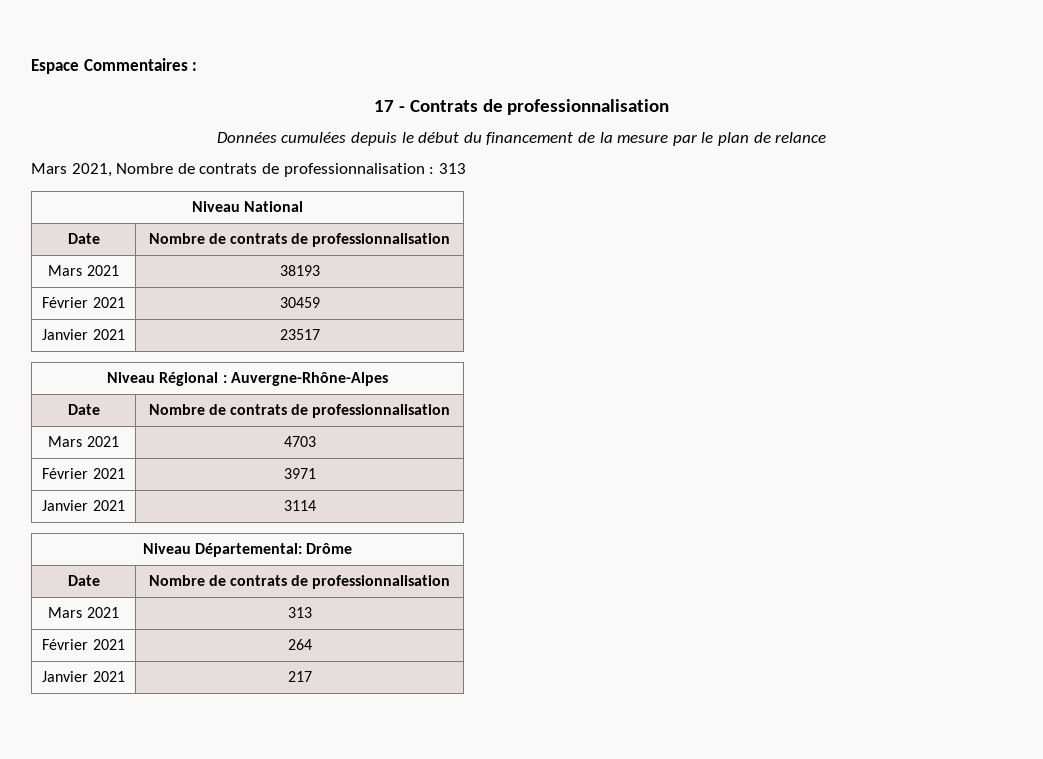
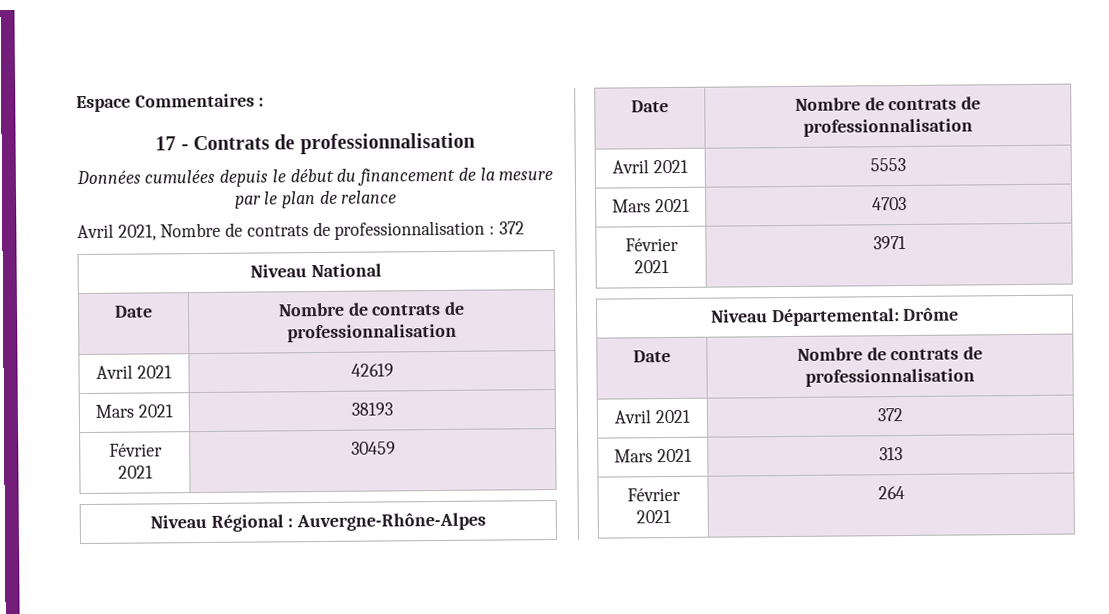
[31,163,67,174] Mars -> [77,223,114,239] Avril
[438,163,466,174] 313 -> [498,221,525,235] 372
(451, 240) none -> [96,364,172,379] [350,363,394,377] // Avril 2021 | 42619
[42,329,125,340] [279,329,320,340] // Janvier 2021 | 23517 -> (396, 448) none
(451, 411) none -> [612,159,688,174] [870,157,906,172] // Avril 2021 | 5553
[42,500,125,511] [283,500,316,511] // Janvier 2021 | 3114 -> (906, 242) none
(451, 582) none -> [614,409,690,424] [877,408,903,422] // Avril 2021 | 372
[42,671,125,682] [287,671,312,682] // Janvier 2021 | 217 -> (905, 493) none

